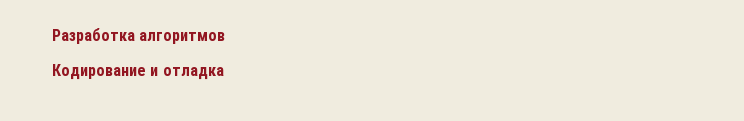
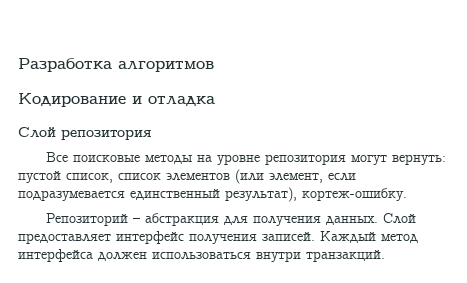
(224, 73) none -> [18,127,152,140] [45,152,446,165] [18,169,356,184] [18,187,407,202] [45,213,416,226] [18,231,418,244] [18,249,385,262] // Слой репозитория // Все поисковые методы на уровне репозитория могут вернуть: пустой список, список элементов (или элемент, если подразумевается единственный результат), кортеж-ошибку. // Репозиторий – абстракция для получения данных. Слой предоставляет интерфейс получения записей. Каждый метод интерфейса должен использоваться внутри транзакций.

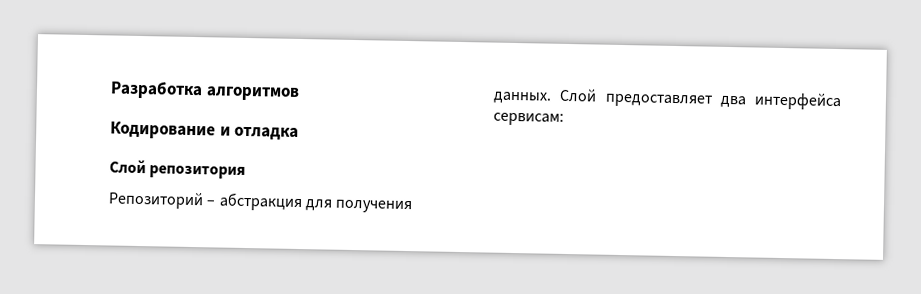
[45,152,446,165] [18,169,356,184] [18,187,407,202] // Все поисковые методы на уровне репозитория могут вернуть: пустой список, список элементов (или элемент, если подразумевается единственный результат), кортеж-ошибку. -> (247, 172) none
[116,231,418,244] [18,249,385,262] интерфейс получения записей. Каждый метод интерфейса должен использоваться внутри транзакций. -> [719,92,842,111] [493,112,564,126] два интерфейса сервисам:

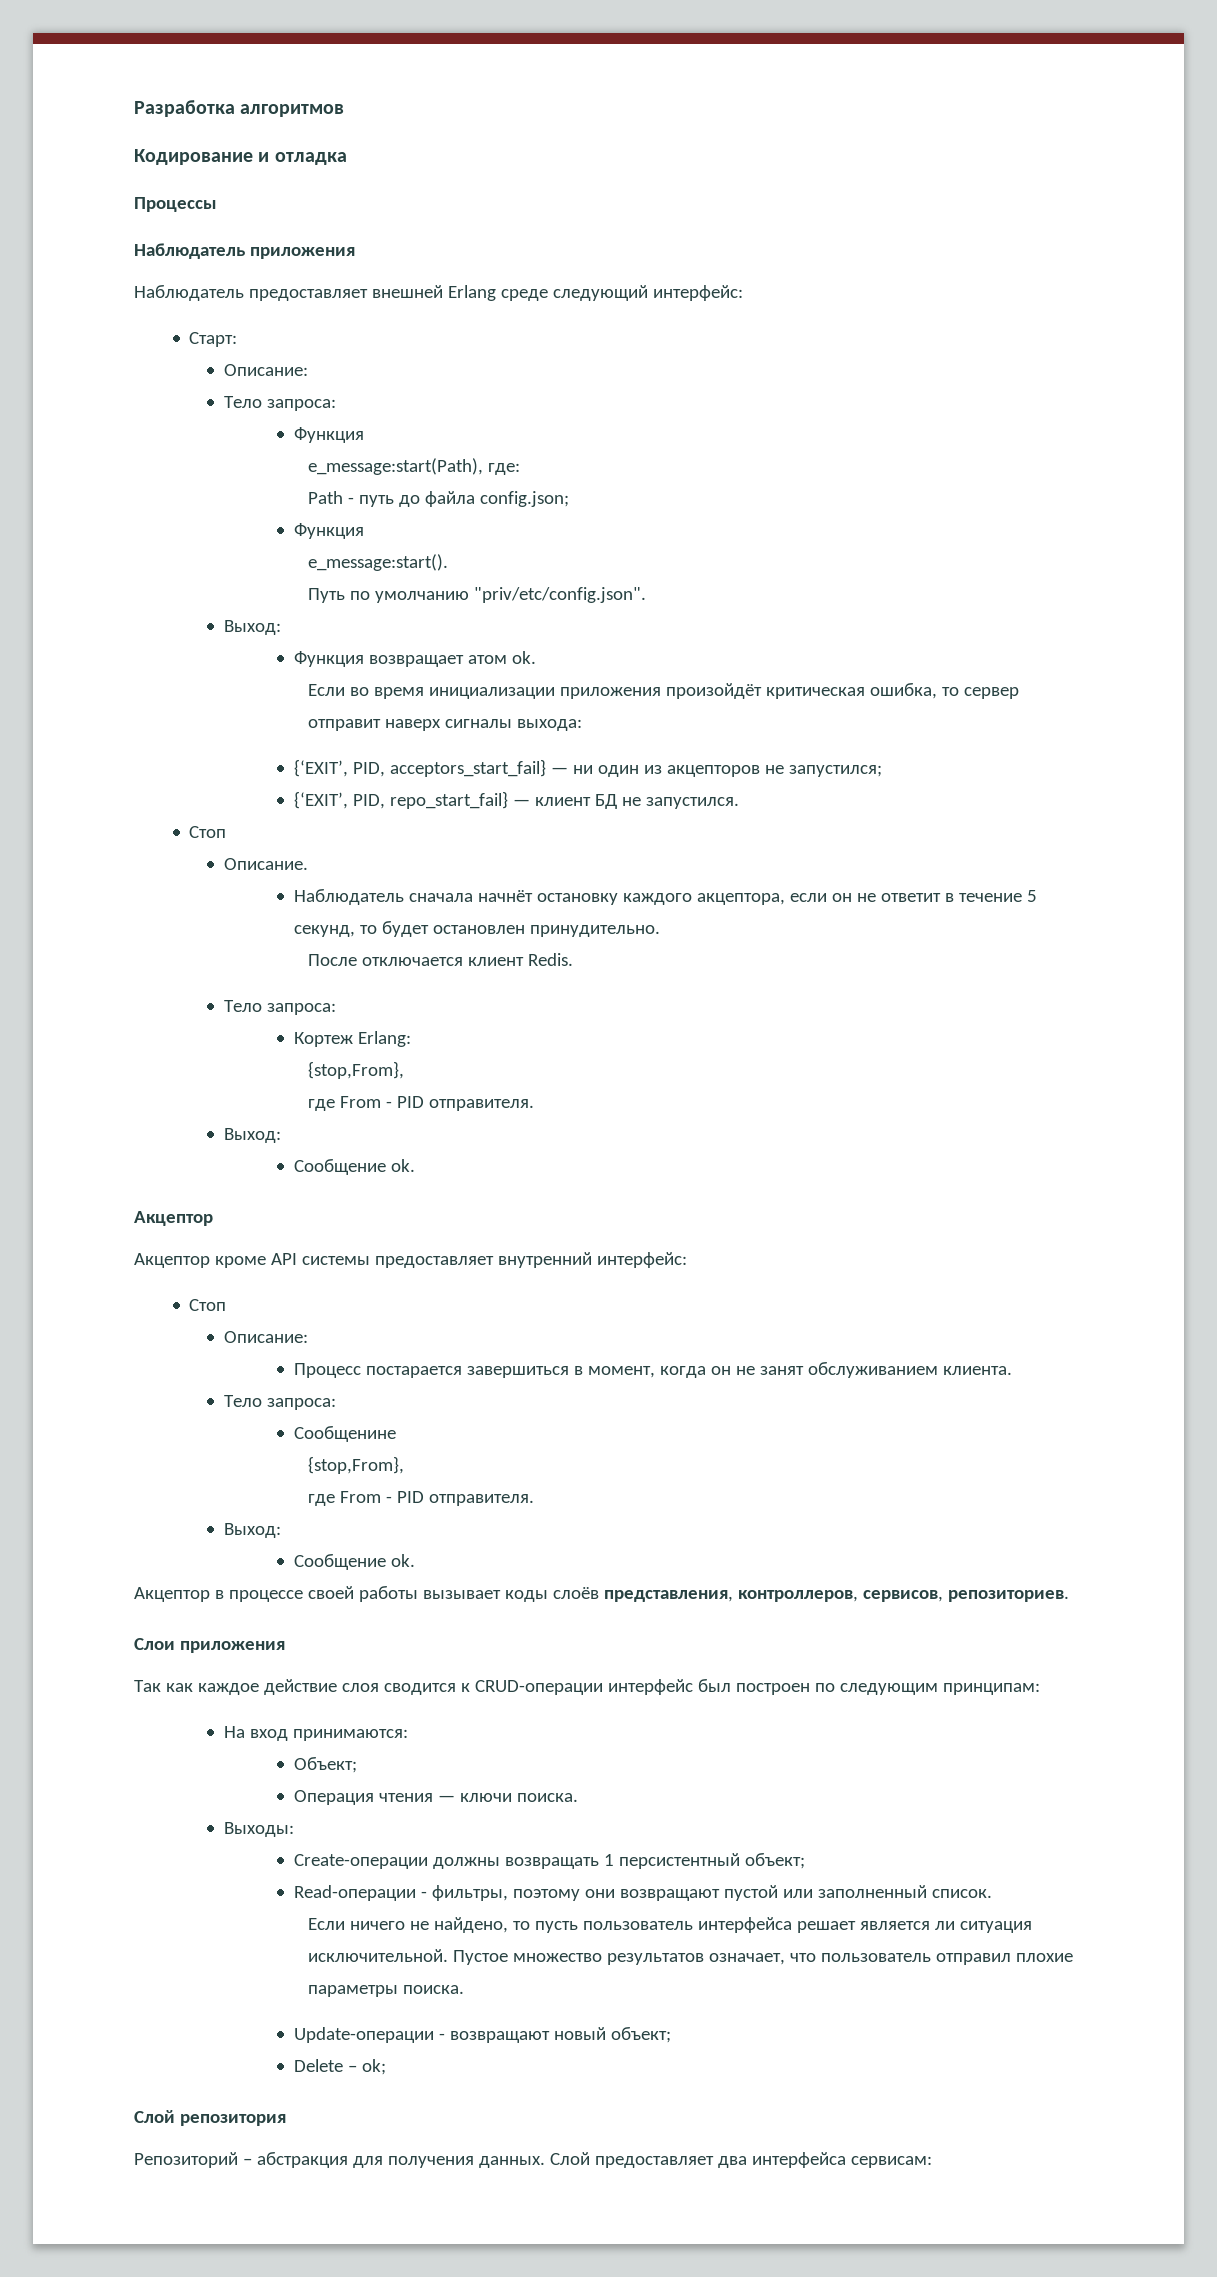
(300, 133) none -> [134,197,217,212] [134,243,355,259] [134,285,743,301] [189,332,238,347] [224,364,309,376] [224,396,336,411] [293,427,364,443] [308,458,521,475] [308,491,570,507] [293,523,364,539] [308,554,449,571] [308,587,647,603] [224,620,282,635] [293,651,536,667] [308,683,1020,699] [308,719,583,731] [293,759,882,777] [293,791,739,809] [189,826,227,838] [224,858,309,870] [293,889,1037,905] [293,921,660,937] [308,953,574,966] [224,1000,336,1015] [293,1031,411,1047] [308,1061,405,1079] [308,1096,535,1111] [224,1128,282,1143] [293,1159,415,1175] [134,1211,213,1226] [134,1252,687,1268] [189,1299,227,1311] [224,1331,309,1343] [293,1362,1012,1378] [224,1395,336,1410] [293,1426,396,1442] [308,1456,405,1474] [308,1491,535,1506] [224,1523,282,1538] [293,1554,415,1570] [134,1586,1069,1602] [134,1638,285,1653] [134,1679,1040,1695] [224,1726,408,1741] [293,1757,357,1773] [293,1790,578,1805] [224,1822,295,1837] [293,1853,805,1869] [293,1885,992,1901] [308,1917,1033,1933] [308,1949,1074,1965] [308,1985,465,1997] [293,2027,671,2043] [293,2059,386,2075] // Процессы // Наблюдатель приложения // Наблюдатель предоставляет внешней Erlang среде следующий интерфейс: // Старт: // Описание: // Тело запроса: // Функция // e_message:start(Path), где: // Path - путь до файла config.json; // Функция // e_message:start(). // Путь по умолчанию "priv/etc/config.json". // Выход: // Функция возвращает атом ok. // Если во время инициализации приложения произойдёт критическая ошибка, то сервер отправит наверх сигналы выхода: // {‘EXIT’, PID, acceptors_start_fail} — ни один из акцепторов не запустился; // {‘EXIT’, PID, repo_start_fail} — клиент БД не запустился. // Стоп // Описание. // Наблюдатель сначала начнёт остановку каждого акцептора, если он не ответит в течение 5 секунд, то будет остановлен принудительно. // После отключается клиент Redis. // Тело запроса: // Кортеж Erlang: // {stop,From}, // где From - PID отправителя. // Выход: // Сообщение ok. // Акцептор // Акцептор кроме API системы предоставляет внутренний интерфейс: // Стоп // Описание: // Процесс постарается завершиться в момент, когда он не занят обслуживанием клиента. // Тело запроса: // Сообщенине // {stop,From}, // где From - PID отправителя. // Выход: // Сообщение ok. // Акцептор в процессе своей работы вызывает коды слоёв представления, контроллеров, сервисов, репозиториев. // Слои приложения // Так как каждое действие слоя сводится к CRUD-операции интерфейс был построен по следующим принципам: // На вход принимаются: // Объект; // Операция чтения — ключи поиска. // Выходы: // Create-операции должны возвращать 1 персистентный объект; // Read-операции - фильтры, поэтому они возвращают пустой или заполненный список. // Если ничего не найдено, то пусть пользователь интерфейса решает является ли ситуация исключительной. Пустое множество результатов означает, что пользователь отправил плохие параметры поиска. // Update-операции - возвращают новый объект; // Delete – ok;

